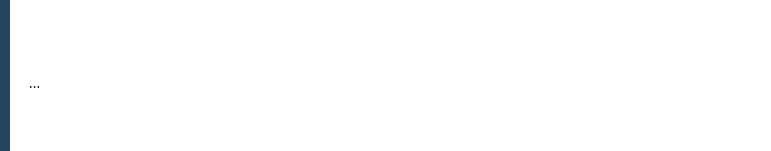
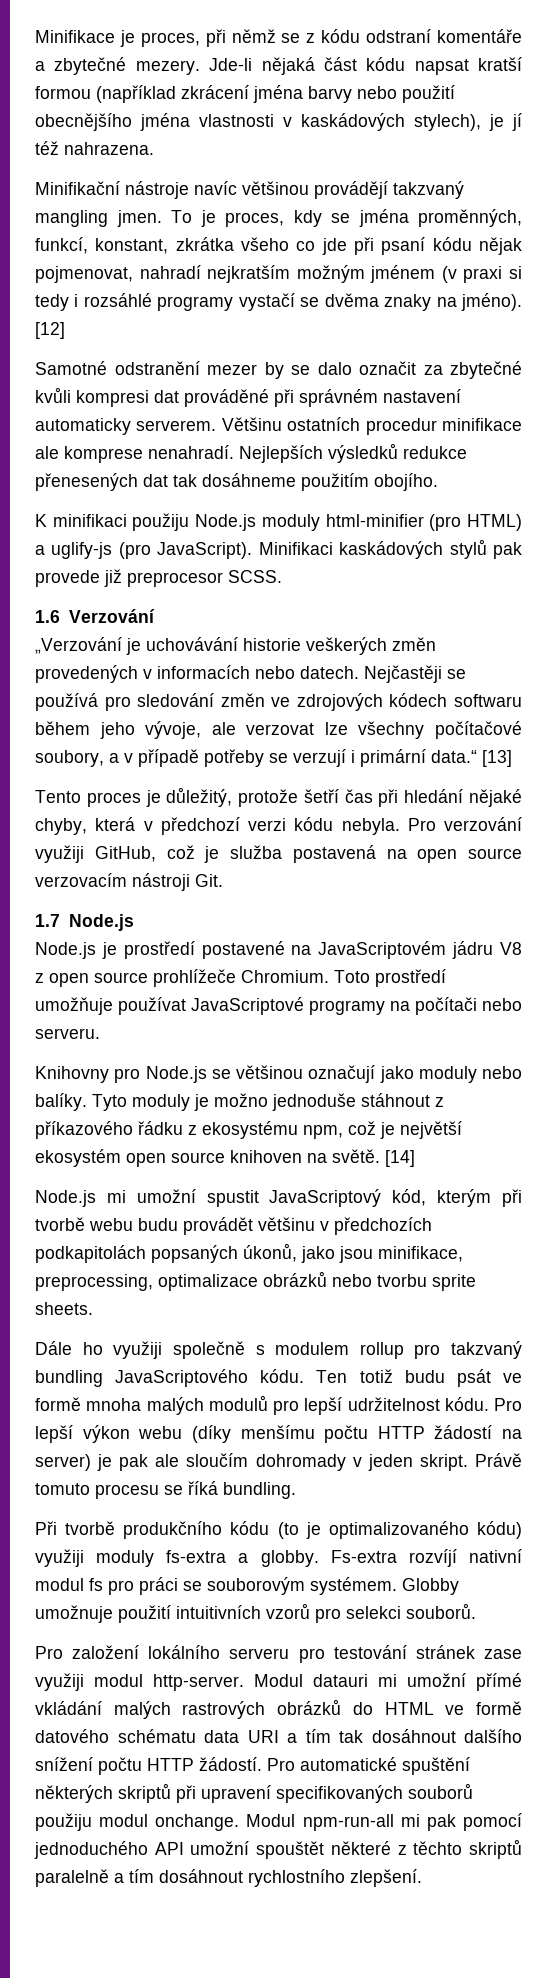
[28,86,40,88] … -> [35,29,523,47] [35,57,522,75] [35,85,455,103] [35,113,522,131] [35,141,154,155] [35,181,464,199] [35,209,522,227] [35,237,522,255] [35,265,522,283] [35,293,522,311] [35,322,65,339] [35,361,522,379] [35,387,461,407] [35,417,522,435] [35,443,467,463] [35,473,438,491] [35,513,522,531] [35,539,522,559] [35,569,282,587] [35,609,156,623] [35,637,436,655] [35,665,466,683] [35,693,522,711] [35,721,522,739] [35,749,512,767] [35,787,522,807] [35,817,522,835] [35,845,522,863] [35,873,223,891] [35,914,135,931] [35,941,522,959] [35,969,446,987] [35,997,522,1015] [35,1028,100,1039] [35,1065,522,1083] [35,1093,444,1111] [35,1121,462,1139] [35,1149,415,1167] [35,1189,522,1207] [35,1217,432,1235] [35,1243,463,1263] [35,1271,476,1291] [35,1302,93,1315] [35,1341,522,1359] [35,1369,523,1387] [35,1395,522,1415] [35,1425,522,1443] [35,1453,522,1471] [35,1481,296,1499] [35,1521,522,1539] [35,1549,522,1567] [35,1577,459,1595] [35,1603,476,1623] [35,1645,522,1663] [35,1673,522,1691] [35,1699,522,1719] [35,1729,522,1743] [35,1757,470,1775] [35,1783,473,1803] [35,1813,523,1831] [34,1839,522,1859] [35,1869,422,1887] Minifikace je proces, při němž se z kódu odstraní komentáře a zbytečné mezery. Jde-li nějaká část kódu napsat kratší formou (například zkrácení jména barvy nebo použití obecnějšího jména vlastnosti v kaskádových stylech), je jí též nahrazena. // Minifikační nástroje navíc většinou provádějí takzvaný mangling jmen. To je proces, kdy se jména proměnných, funkcí, konstant, zkrátka všeho co jde při psaní kódu nějak pojmenovat, nahradí nejkratším možným jménem (v praxi si tedy i rozsáhlé programy vystačí se dvěma znaky na jméno). [12] // Samotné odstranění mezer by se dalo označit za zbytečné kvůli kompresi dat prováděné při správném nastavení automaticky serverem. Většinu ostatních procedur minifikace ale komprese nenahradí. Nejlepších výsledků redukce přenesených dat tak dosáhneme použitím obojího. // K minifikaci použiju Node.js moduly html-minifier (pro HTML) a uglify-js (pro JavaScript). Minifikaci kaskádových stylů pak provede již preprocesor SCSS. // 1.6 Verzování // „Verzování je uchovávání historie veškerých změn provedených v informacích nebo datech. Nejčastěji se používá pro sledování změn ve zdrojových kódech softwaru během jeho vývoje, ale verzovat lze všechny počítačové soubory, a v případě potřeby se verzují i primární data.“ [13] // Tento proces je důležitý, protože šetří čas při hledání nějaké chyby, která v předchozí verzi kódu nebyla. Pro verzování využiji GitHub, což je služba postavená na open source verzovacím nástroji Git. // 1.7 Node.js // Node.js je prostředí postavené na JavaScriptovém jádru V8 z open source prohlížeče Chromium. Toto prostředí umožňuje používat JavaScriptové programy na počítači nebo serveru. // Knihovny pro Node.js se většinou označují jako moduly nebo balíky. Tyto moduly je možno jednoduše stáhnout z příkazového řádku z ekosystému npm, což je největší ekosystém open source knihoven na světě. [14] // Node.js mi umožní spustit JavaScriptový kód, kterým při tvorbě webu budu provádět většinu v předchozích podkapitolách popsaných úkonů, jako jsou minifikace, preprocessing, optimalizace obrázků nebo tvorbu sprite sheets. // Dále ho využiji společně s modulem rollup pro takzvaný bundling JavaScriptového kódu. Ten totiž budu psát ve formě mnoha malých modulů pro lepší udržitelnost kódu. Pro lepší výkon webu (díky menšímu počtu HTTP žádostí na server) je pak ale sloučím dohromady v jeden skript. Právě tomuto procesu se říká bundling. // Při tvorbě produkčního kódu (to je optimalizovaného kódu) využiji moduly fs-extra a globby. Fs-extra rozvíjí nativní modul fs pro práci se souborovým systémem. Globby umožnuje použití intuitivních vzorů pro selekci souborů. // Pro založení lokálního serveru pro testování stránek zase využiji modul http-server. Modul datauri mi umožní přímé vkládání malých rastrových obrázků do HTML ve formě datového schématu data URI a tím tak dosáhnout dalšího snížení počtu HTTP žádostí. Pro automatické spuštění některých skriptů při upravení specifikovaných souborů použiju modul onchange. Modul npm-run-all mi pak pomocí jednoduchého API umožní spouštět některé z těchto skriptů paralelně a tím dosáhnout rychlostního zlepšení.

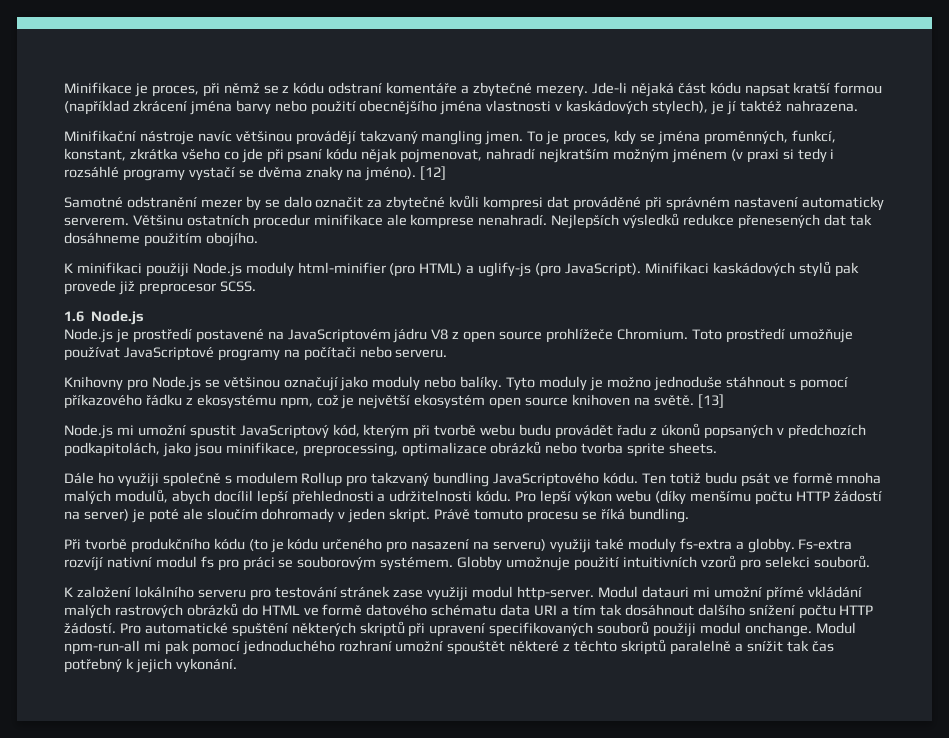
[35,141,59,155] též -> [739,100,782,112] taktéž
[132,513,190,531] použiju -> [145,263,189,277] použiji
[69,609,156,623] [35,637,436,655] [35,665,466,683] [35,693,522,711] [35,721,522,739] [35,749,512,767] [35,787,522,807] [35,817,522,835] [35,845,522,863] [35,873,223,891] [35,914,60,927] Verzování // „Verzování je uchovávání historie veškerých změn provedených v informacích nebo datech. Nejčastěji se používá pro sledování změn ve zdrojových kódech softwaru během jeho vývoje, ale verzovat lze všechny počítačové soubory, a v případě potřeby se verzují i primární data.“ [13] // Tento proces je důležitý, protože šetří čas při hledání nějaké chyby, která v předchozí verzi kódu nebyla. Pro verzování využiji GitHub, což je služba postavená na open source verzovacím nástroji Git. // 1.7 -> (84, 316) none
[435,1097,444,1107] z -> [788,377,849,391] s pomocí
[385,1150,415,1167] [14] -> [697,394,724,408] [13]
[258,1217,432,1235] [35,1243,297,1263] většinu v předchozích podkapitolách popsaných úkonů, -> [616,423,866,439] [64,442,160,457] řadu z úkonů popsaných v předchozích podkapitolách,
[377,1274,427,1287] tvorbu -> [581,442,624,454] tvorba
[359,1342,404,1359] rollup -> [301,472,343,487] Rollup
[208,1395,440,1415] modulů pro lepší udržitelnost -> [114,489,473,505] modulů, abych docílil lepší přehlednosti a udržitelnosti
[119,1454,149,1471] pak -> [148,509,179,523] poté
[328,1521,522,1539] [35,1549,84,1567] optimalizovaného kódu) využiji -> [287,538,624,553] kódu určeného pro nasazení na serveru) využiji také
[35,1646,63,1659] Pro -> [64,587,73,597] K
[35,1813,92,1831] použiju -> [653,623,697,637] použiji
[154,1842,184,1855] API -> [338,640,393,652] rozhraní
[129,1869,422,1887] tím dosáhnout rychlostního zlepšení. -> [746,640,834,652] [64,658,237,673] snížit tak čas potřebný k jejich vykonání.

